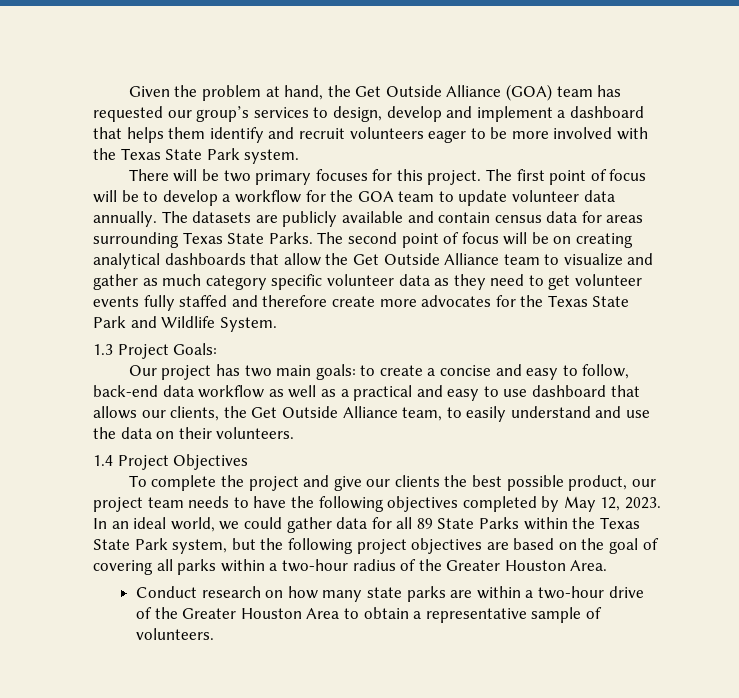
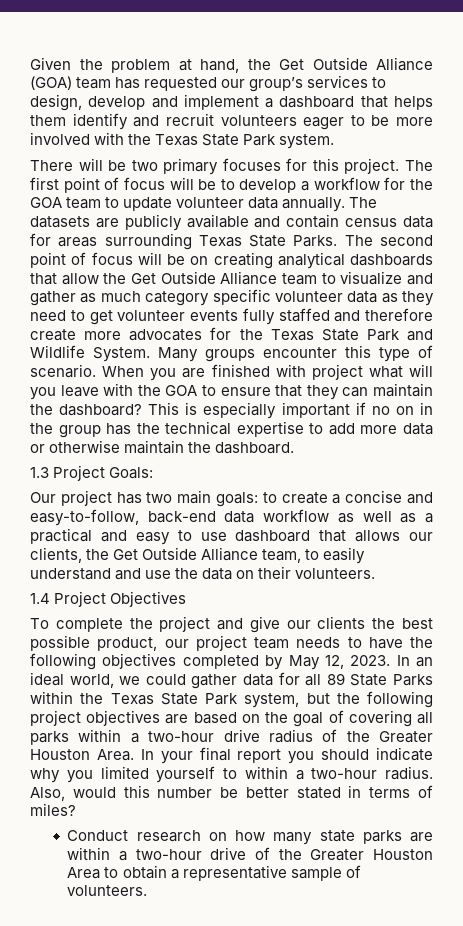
(277, 324) none -> [158,345,433,362] [30,364,433,381] [30,383,433,400] [30,402,433,419] [30,421,433,438] [30,440,295,454] Many groups encounter this type of scenario. When you are finished with project what will you leave with the GOA to ensure that they can maintain the dashboard? This is especially important if no on in the group has the technical expertise to add more data or otherwise maintain the dashboard.
[526,364,630,380] easy to follow, -> [30,509,139,526] easy-to-follow,
(348, 565) none -> [223,729,260,742] drive
(608, 565) none -> [140,747,433,764] [30,766,433,783] [30,785,433,801] [30,803,76,816] In your final report you should indicate why you limited yourself to within a two-hour radius. Also, would this number be better stated in terms of miles?

